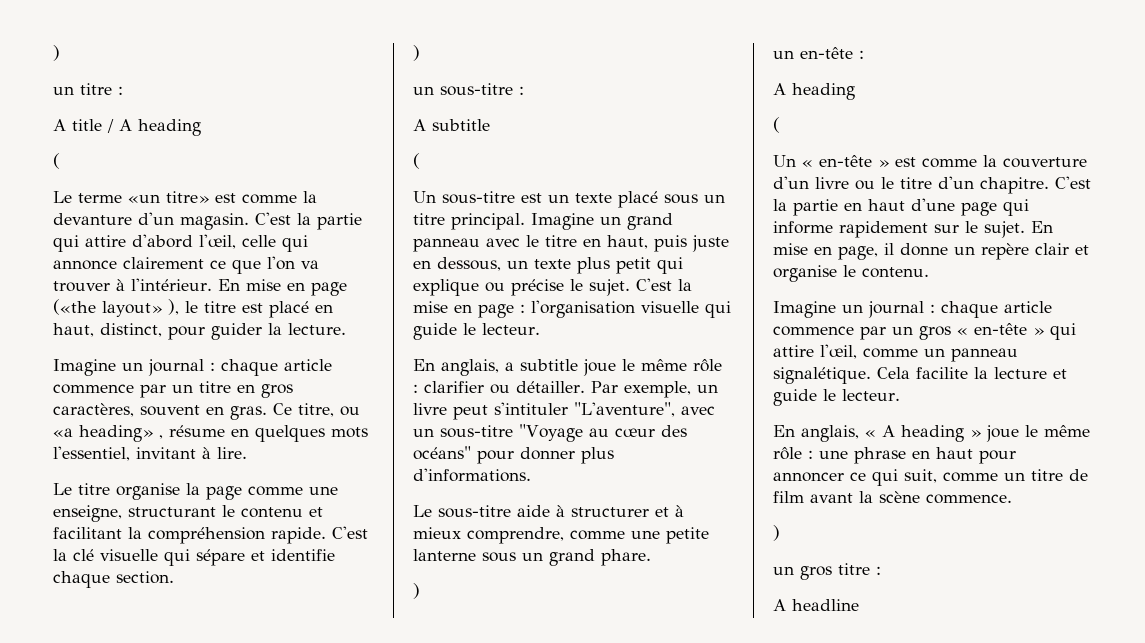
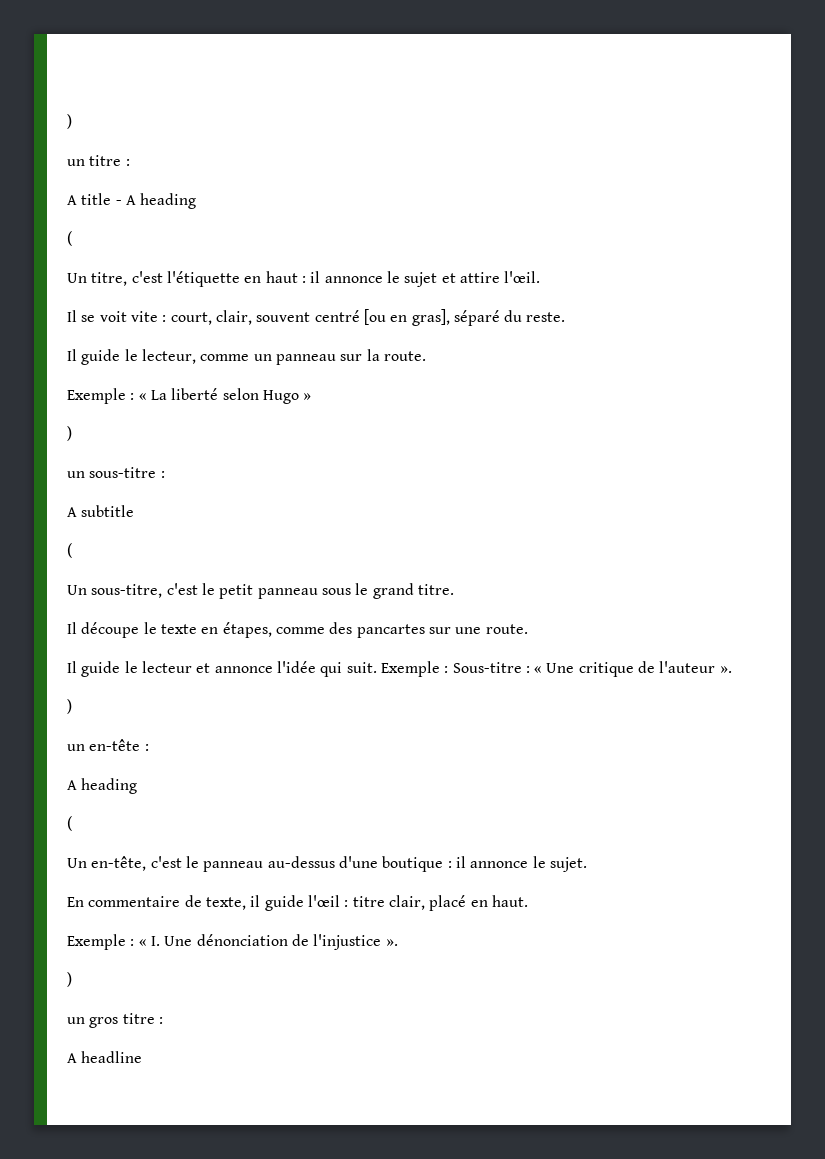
[107,119,201,136] [53,153,60,169] [53,191,317,204] [53,212,362,230] [53,234,308,252] [53,256,319,274] [53,278,347,296] [53,299,333,318] [53,323,346,340] [53,359,332,376] [53,381,293,398] [53,403,360,420] [53,425,368,442] [53,446,247,461] [53,483,338,500] [53,505,323,522] [53,526,368,544] [53,549,335,566] [53,571,174,588] / A heading // ( // Le terme «un titre» est comme la devanture d'un magasin. C'est la partie qui attire d'abord l'œil, celle qui annonce clairement ce que l'on va trouver à l'intérieur. En mise en page («the layout» ), le titre est placé en haut, distinct, pour guider la lecture. // Imagine un journal : chaque article commence par un titre en gros caractères, souvent en gras. Ce titre, ou «a heading» , résume en quelques mots l'essentiel, invitant à lire. // Le titre organise la page comme une enseigne, structurant le contenu et facilitant la compréhension rapide. C'est la clé visuelle qui sépare et identifie chaque section. -> [115,193,197,209] [67,231,72,246] [67,271,541,287] [67,309,566,326] [67,349,426,365] [67,388,312,404] - A heading // ( // Un titre, c'est l'étiquette en haut : il annonce le sujet et attire l'œil. // Il se voit vite : court, clair, souvent centré [ou en gras], séparé du reste. // Il guide le lecteur, comme un panneau sur la route. // Exemple : « La liberté selon Hugo »
[442,191,725,208] [413,213,673,230] [413,235,729,252] [413,257,683,274] [413,278,692,296] [413,300,731,318] [413,323,540,340] [413,359,722,376] [413,381,718,398] [413,402,715,420] [413,424,687,442] [413,446,614,464] [413,468,531,482] [413,505,684,518] [413,527,709,544] [413,549,651,566] sous-titre est un texte placé sous un titre principal. Imagine un grand panneau avec le titre en haut, puis juste en dessous, un texte plus petit qui explique ou précise le sujet. C'est la mise en page : l'organisation visuelle qui guide le lecteur. // En anglais, a subtitle joue le même rôle : clarifier ou détailler. Par exemple, un livre peut s'intituler "L'aventure", avec un sous-titre "Voyage au cœur des océans" pour donner plus d'informations. // Le sous-titre aide à structurer et à mieux comprendre, comme une petite lanterne sous un grand phare. -> [91,583,454,599] [67,622,528,638] [67,661,732,677] sous-titre, c'est le petit panneau sous le grand titre. // Il découpe le texte en étapes, comme des pancartes sur une route. // Il guide le lecteur et annonce l'idée qui suit. Exemple : Sous-titre : « Une critique de l'auteur ».
[802,155,1087,168] [773,176,1091,194] [773,198,1029,216] [773,221,1053,238] [773,243,1089,260] [773,265,929,282] [773,301,1052,318] [773,323,1076,340] [773,344,1018,362] [773,367,1067,384] [773,389,900,406] [773,425,1090,442] [773,447,1016,464] [773,469,1088,486] [773,491,1012,504] « en-tête » est comme la couverture d'un livre ou le titre d'un chapitre. C'est la partie en haut d'une page qui informe rapidement sur le sujet. En mise en page, il donne un repère clair et organise le contenu. // Imagine un journal : chaque article commence par un gros « en-tête » qui attire l'œil, comme un panneau signalétique. Cela facilite la lecture et guide le lecteur. // En anglais, « A heading » joue le même rôle : une phrase en haut pour annoncer ce qui suit, comme un titre de film avant la scène commence. -> [91,856,587,872] [67,895,528,911] [67,934,398,950] en-tête, c'est le panneau au-dessus d'une boutique : il annonce le sujet. // En commentaire de texte, il guide l'œil : titre clair, placé en haut. // Exemple : « I. Une dénonciation de l'injustice ».

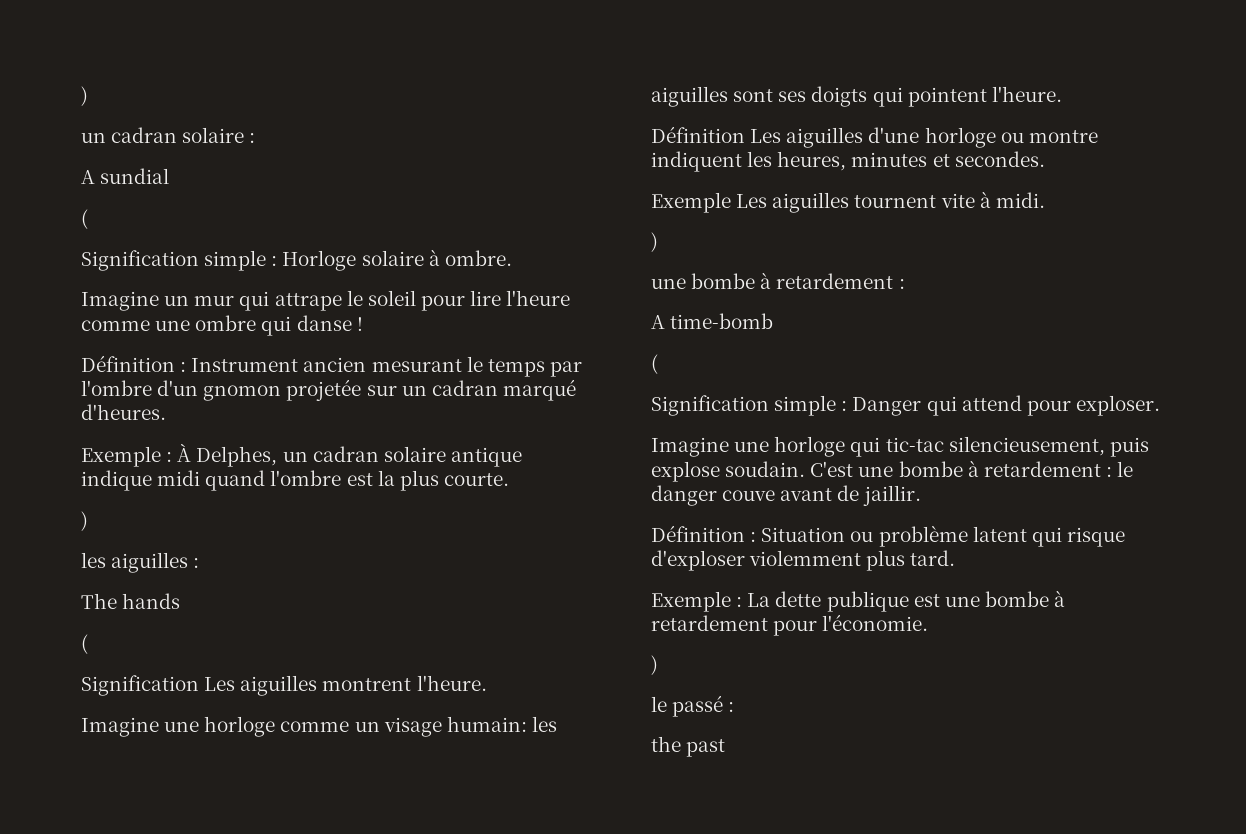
[67,114,72,129] [67,155,130,166] [67,193,197,209] [67,231,72,246] [67,271,541,287] [67,309,566,326] [67,349,426,365] [67,388,312,404] [67,426,72,441] [67,467,165,478] [67,505,135,517] [67,543,72,558] [67,583,454,599] [67,622,528,638] [67,661,732,677] [67,699,72,714] [67,739,149,751] [67,778,138,794] [67,816,72,831] [67,856,587,872] [67,895,528,911] [67,934,398,950] [67,972,72,987] [67,1013,163,1028] [67,1051,143,1063] ) // un titre : // A title - A heading // ( // Un titre, c'est l'étiquette en haut : il annonce le sujet et attire l'œil. // Il se voit vite : court, clair, souvent centré [ou en gras], séparé du reste. // Il guide le lecteur, comme un panneau sur la route. // Exemple : « La liberté selon Hugo » // ) // un sous-titre : // A subtitle // ( // Un sous-titre, c'est le petit panneau sous le grand titre. // Il découpe le texte en étapes, comme des pancartes sur une route. // Il guide le lecteur et annonce l'idée qui suit. Exemple : Sous-titre : « Une critique de l'auteur ». // ) // un en-tête : // A heading // ( // Un en-tête, c'est le panneau au-dessus d'une boutique : il annonce le sujet. // En commentaire de texte, il guide l'œil : titre clair, placé en haut. // Exemple : « I. Une dénonciation de l'injustice ». // ) // un gros titre : // A headline -> [81,86,88,106] [81,127,256,143] [81,168,170,184] [81,209,88,229] [81,249,512,271] [81,290,571,311] [81,315,363,336] [81,355,582,377] [81,379,576,401] [81,404,166,420] [81,444,522,467] [81,470,509,491] [81,511,88,531] [81,552,200,573] [81,593,181,609] [81,634,88,654] [81,675,487,696] [81,716,557,737] [651,86,1062,107] [651,126,1098,148] [651,151,1045,172] [651,191,1045,213] [651,232,658,252] [651,272,905,289] [651,313,774,329] [651,354,658,374] [651,395,1160,416] [651,436,1149,457] [651,460,1134,482] [651,485,921,506] [651,525,1125,547] [651,550,956,571] [651,590,1066,612] [651,614,929,636] [651,655,658,675] [651,695,735,717] [651,736,726,757] ) // un cadran solaire : // A sundial // ( // Signification simple : Horloge solaire à ombre. // Imagine un mur qui attrape le soleil pour lire l'heure comme une ombre qui danse ! // Définition : Instrument ancien mesurant le temps par l'ombre d'un gnomon projetée sur un cadran marqué d'heures. // Exemple : À Delphes, un cadran solaire antique indique midi quand l'ombre est la plus courte. // ) // les aiguilles : // The hands // ( // Signification Les aiguilles montrent l'heure. // Imagine une horloge comme un visage humain: les aiguilles sont ses doigts qui pointent l'heure. // Définition Les aiguilles d'une horloge ou montre indiquent les heures, minutes et secondes. // Exemple Les aiguilles tournent vite à midi. // ) // une bombe à retardement : // A time-bomb // ( // Signification simple : Danger qui attend pour exploser. // Imagine une horloge qui tic-tac silencieusement, puis explose soudain. C'est une bombe à retardement : le danger couve avant de jaillir. // Définition : Situation ou problème latent qui risque d'exploser violemment plus tard. // Exemple : La dette publique est une bombe à retardement pour l'économie. // ) // le passé : // the past

